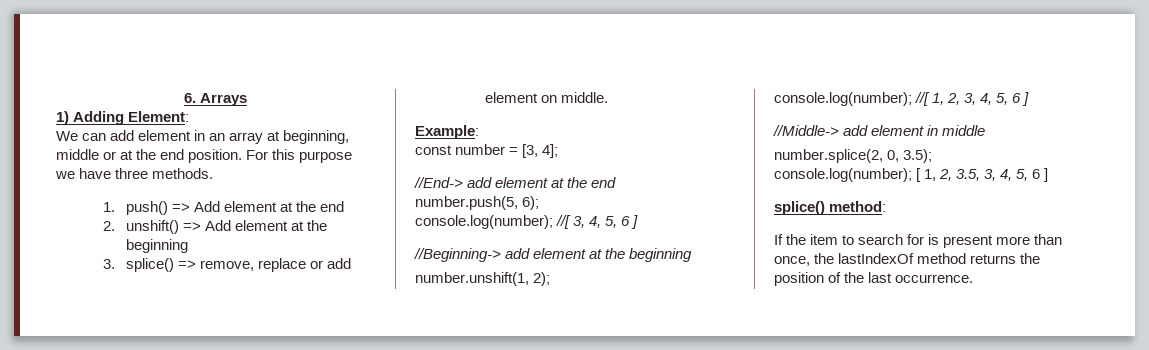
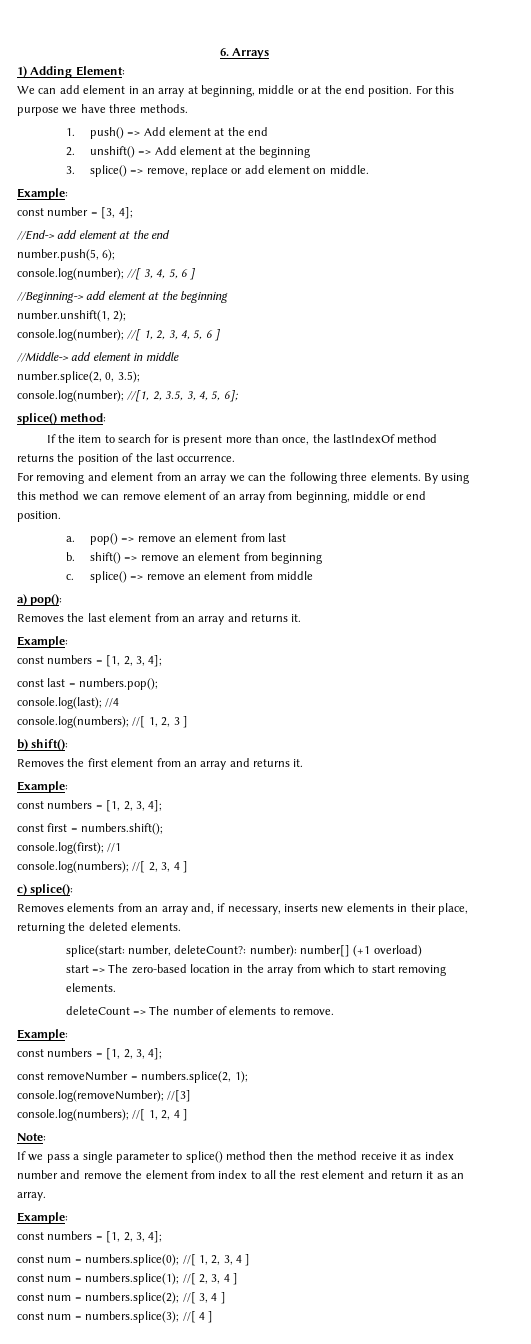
[916,168,937,182] [ 1, -> [127,390,150,402] //[1,
[1032,168,1049,182] 6 ] -> [223,390,238,402] 6];
(974, 278) none -> [17,472,470,484] [17,491,426,503] [17,511,61,522] [65,533,287,545] [65,552,323,564] [65,571,314,583] [17,594,63,606] [17,613,302,625] [17,636,68,648] [17,655,163,667] [17,678,159,690] [17,697,120,709] [17,716,188,728] [17,739,69,751] [17,758,304,770] [17,781,68,793] [17,800,163,812] [17,823,164,835] [17,842,122,854] [17,861,188,873] [17,884,74,896] [17,903,468,915] [17,922,182,934] [65,945,422,957] [65,964,447,976] [65,983,116,992] [65,1006,335,1015] [17,1029,68,1041] [17,1048,163,1060] [17,1071,248,1083] [17,1090,192,1102] [17,1109,188,1121] [17,1133,46,1141] [17,1151,454,1163] [17,1170,464,1179] [17,1192,46,1201] [17,1212,68,1224] [17,1231,163,1243] [17,1254,251,1266] [17,1273,238,1285] [17,1292,226,1304] [17,1311,214,1323] // For removing and element from an array we can the following three elements. By using this method we can remove element of an array from beginning, middle or end position. // a. pop() => remove an element from last // b. shift() => remove an element from beginning // c. splice() => remove an element from middle // a) pop(): // Removes the last element from an array and returns it. // Example: // const numbers = [1, 2, 3, 4]; // const last = numbers.pop(); // console.log(last); //4 // console.log(numbers); //[ 1, 2, 3 ] // b) shift(): // Removes the first element from an array and returns it. // Example: // const numbers = [1, 2, 3, 4]; // const first = numbers.shift(); // console.log(first); //1 // console.log(numbers); //[ 2, 3, 4 ] // c) splice(): // Removes elements from an array and, if necessary, inserts new elements in their place, returning the deleted elements. // splice(start: number, deleteCount?: number): number[] (+1 overload) // start => The zero-based location in the array from which to start removing elements. // deleteCount => The number of elements to remove. // Example: // const numbers = [1, 2, 3, 4]; // const removeNumber = numbers.splice(2, 1); // console.log(removeNumber); //[3] // console.log(numbers); //[ 1, 2, 4 ] // Note: // If we pass a single parameter to splice() method then the method receive it as index number and remove the element from index to all the rest element and return it as an array. // Example: // const numbers = [1, 2, 3, 4]; // const num = numbers.splice(0); //[ 1, 2, 3, 4 ] // const num = numbers.splice(1); //[ 2, 3, 4 ] // const num = numbers.splice(2); //[ 3, 4 ] // const num = numbers.splice(3); //[ 4 ]

